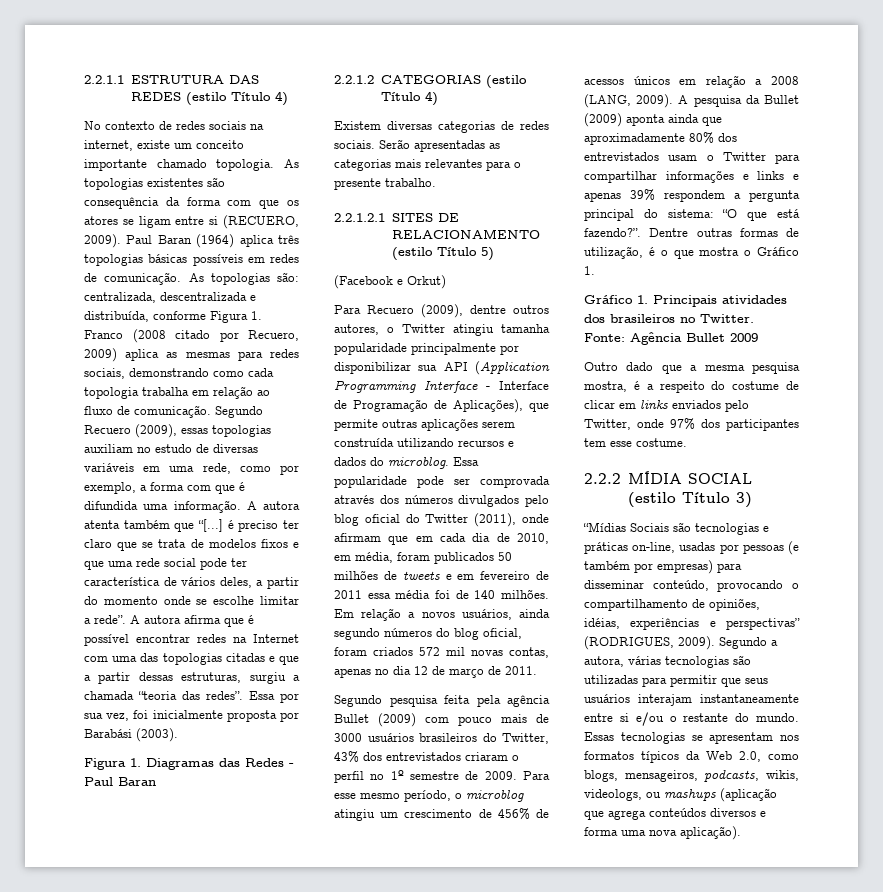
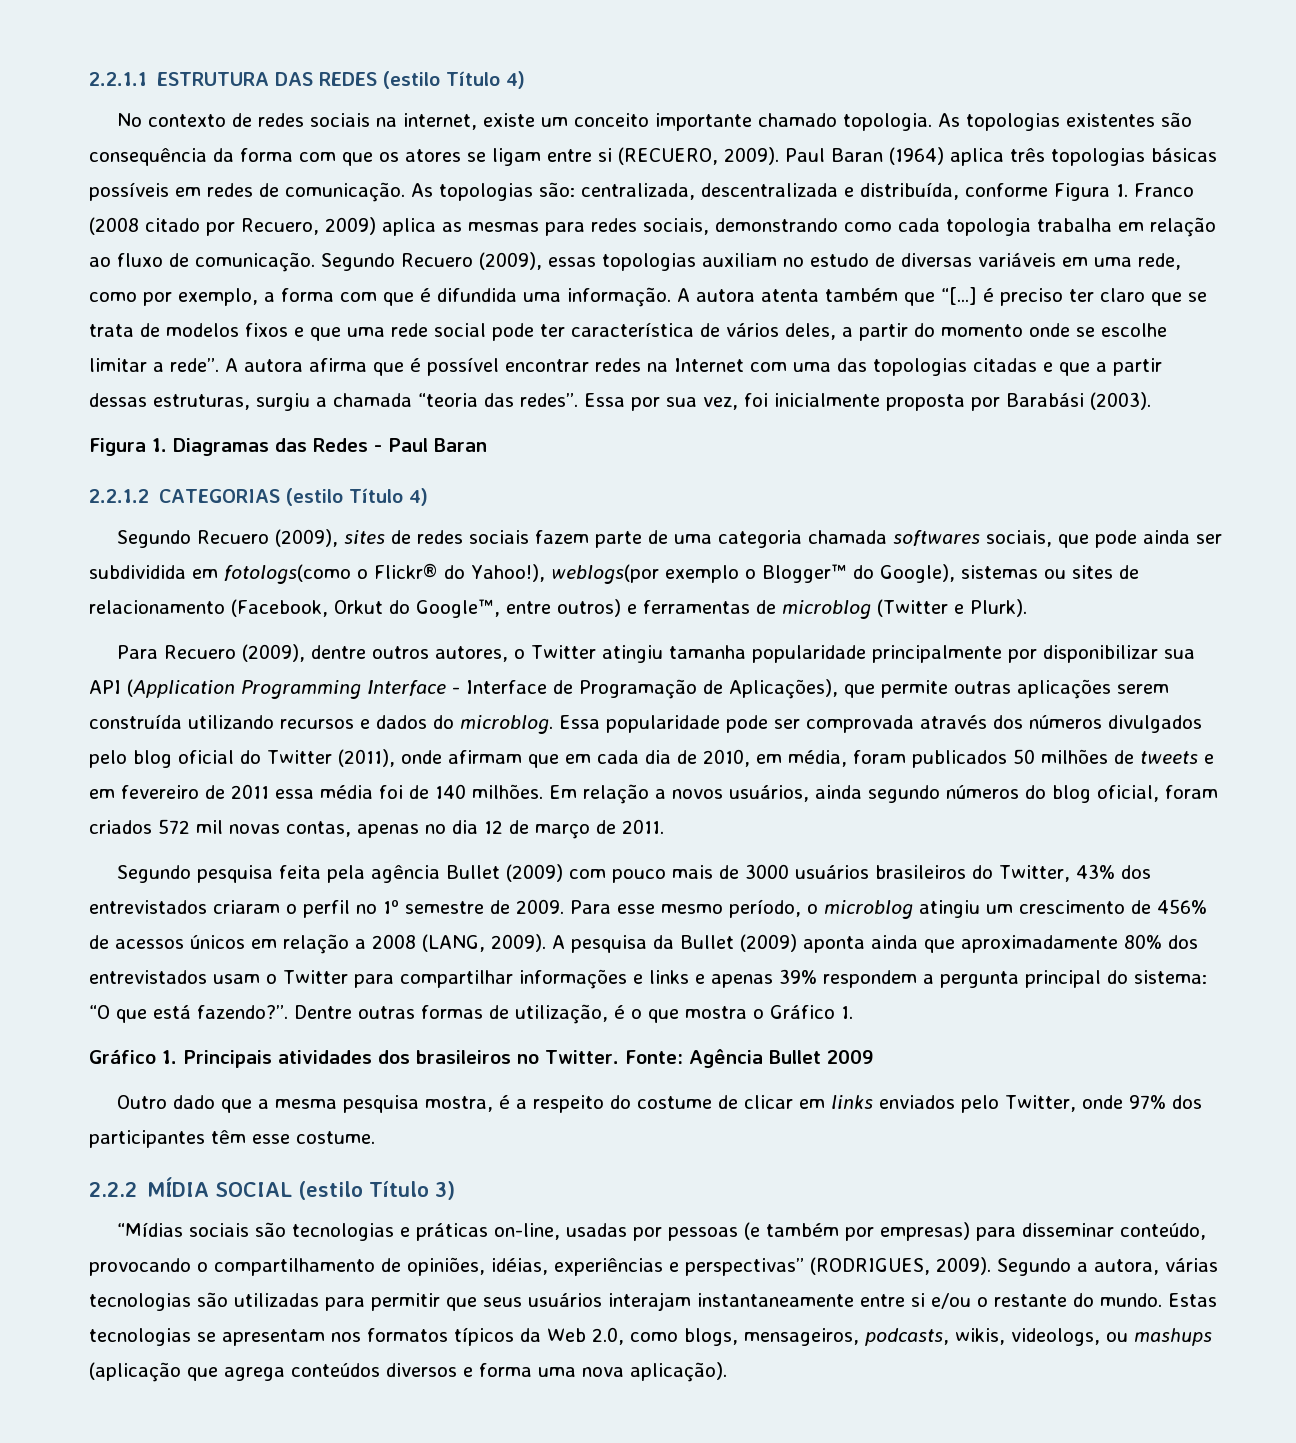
[334,121,549,133] [334,139,500,152] [334,159,521,171] [334,178,436,190] [334,213,459,222] [391,229,540,239] [391,247,494,261] [334,275,446,289] Existem diversas categorias de redes sociais. Serão apresentadas as categorias mais relevantes para o presente trabalho. // 2.2.1.2.1 SITES DE RELACIONAMENTO (estilo Título 5) // (Facebook e Orkut) -> [116,529,1222,548] [89,563,1139,584] [89,599,1027,619] Segundo Recuero (2009), sites de redes sociais fazem parte de uma categoria chamada softwares sociais, que pode ainda ser subdividida em fotologs(como o Flickr® do Yahoo!), weblogs(por exemplo o Blogger™ do Google), sistemas ou sites de relacionamento (Facebook, Orkut do Google™, entre outros) e ferramentas de microblog (Twitter e Plurk).
[584,438,606,447] tem -> [211,1130,246,1144] têm
[630,523,669,532] Sociais -> [188,1223,249,1237] sociais
[584,732,614,741] Essas -> [1168,1293,1217,1307] Estas

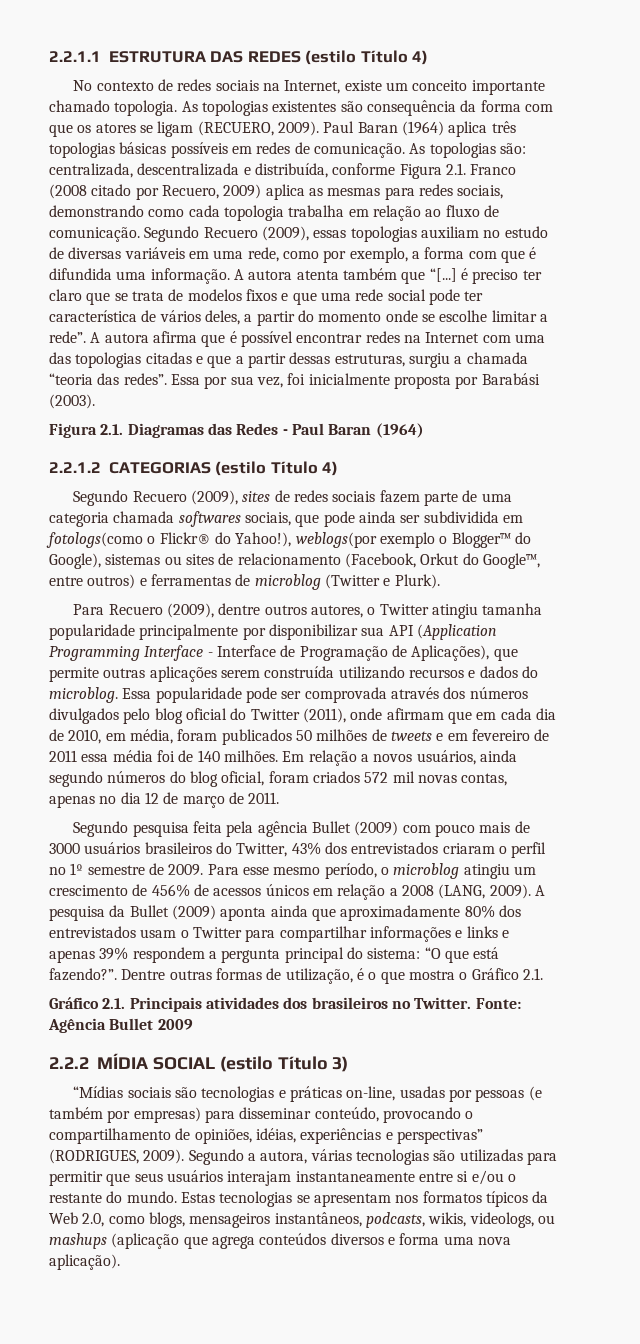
[402,113,477,130] internet, -> [284,80,341,94] Internet,
[547,148,612,162] entre si -> (194, 129) none
[1116,184,1128,197] 1. -> [445,163,466,175] 2.1.
[152,438,167,452] 1. -> [100,424,124,435] 2.1.
(487, 445) none -> [375,423,424,438] (1964)
[840,1006,853,1019] [89,1049,177,1064] 1. // Gráfico 1. -> [522,968,543,980] [49,997,126,1009] 2.1. // Gráfico 2.1.
[116,1095,1202,1113] [89,1130,375,1148] // Outro dado que a mesma pesquisa mostra, é a respeito do costume de clicar em links enviados pelo Twitter, onde 97% dos participantes têm esse costume. -> (193, 1024) none
[743,1328,859,1346] mensageiros, -> [189,1212,362,1228] mensageiros instantâneos,

